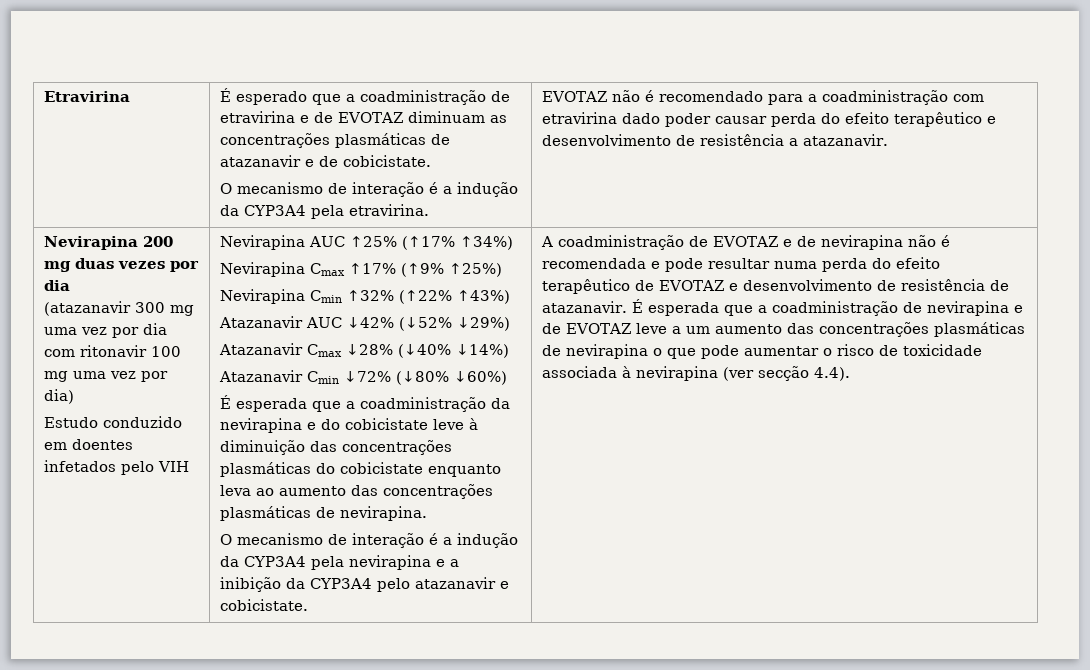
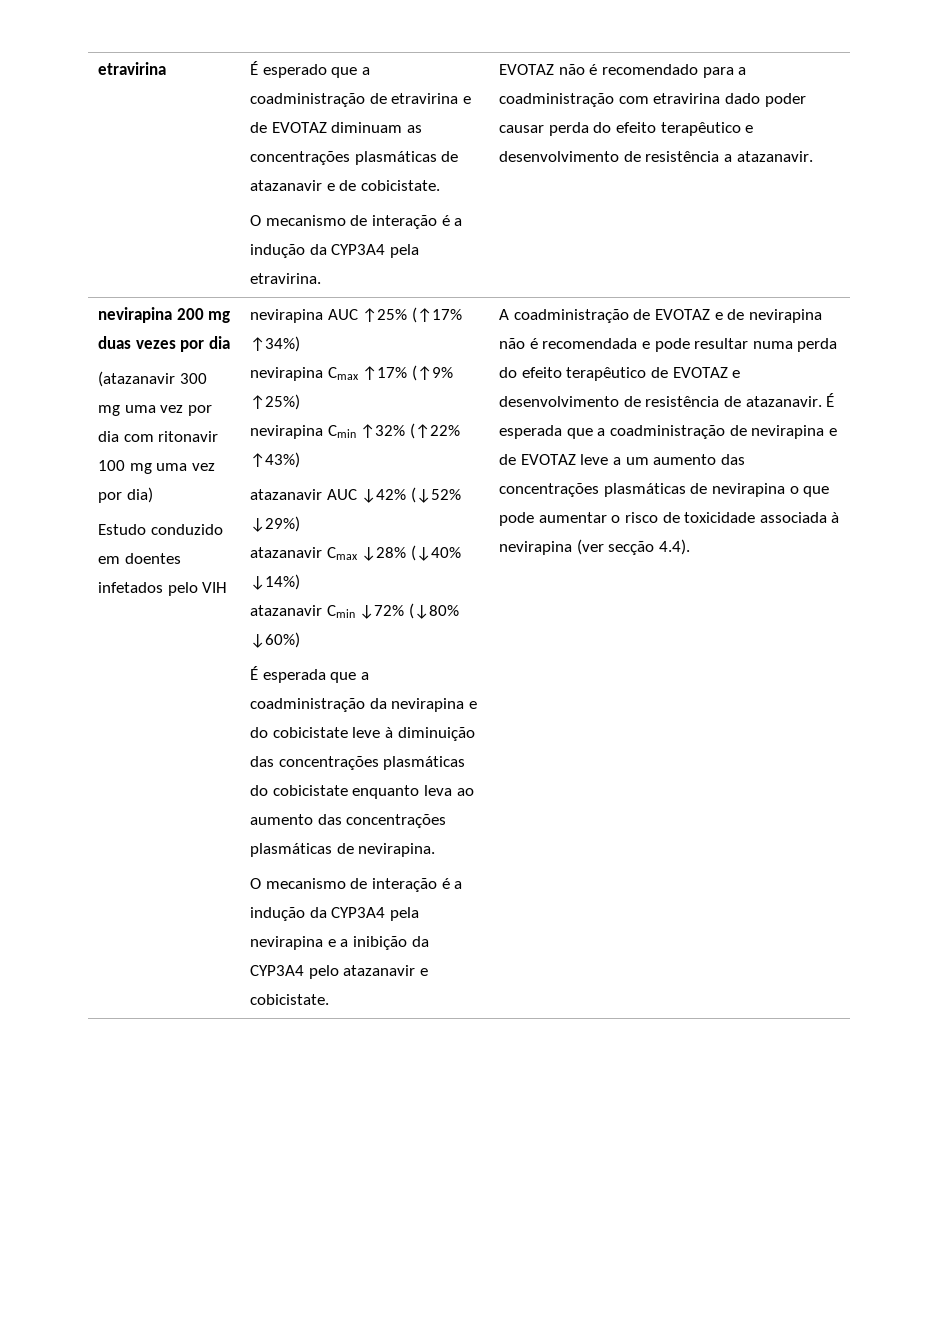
[44,91,131,102] Etravirina -> [98,62,167,75] etravirina
[44,236,139,250] Nevirapina -> [98,307,173,323] nevirapina
[220,235,306,250] Nevirapina -> [250,309,324,323] nevirapina
[220,262,306,277] Nevirapina -> [250,367,324,381] nevirapina
[220,289,306,304] Nevirapina -> [250,425,324,439] nevirapina
[219,316,304,328] Atazanavir -> [250,489,323,500] atazanavir
[219,343,304,355] Atazanavir -> [250,547,323,558] atazanavir
[219,370,304,382] Atazanavir -> [250,605,323,616] atazanavir

